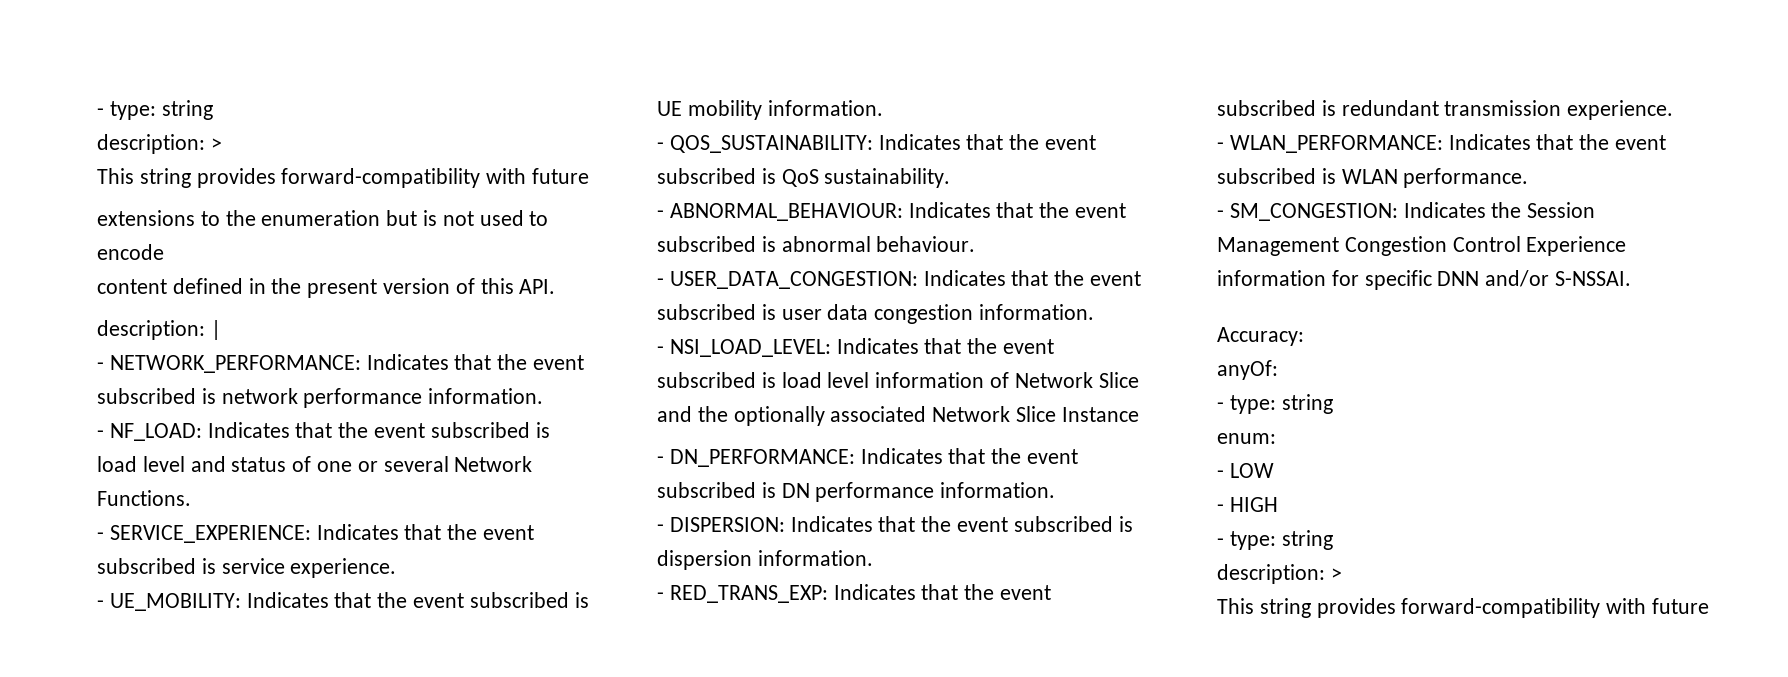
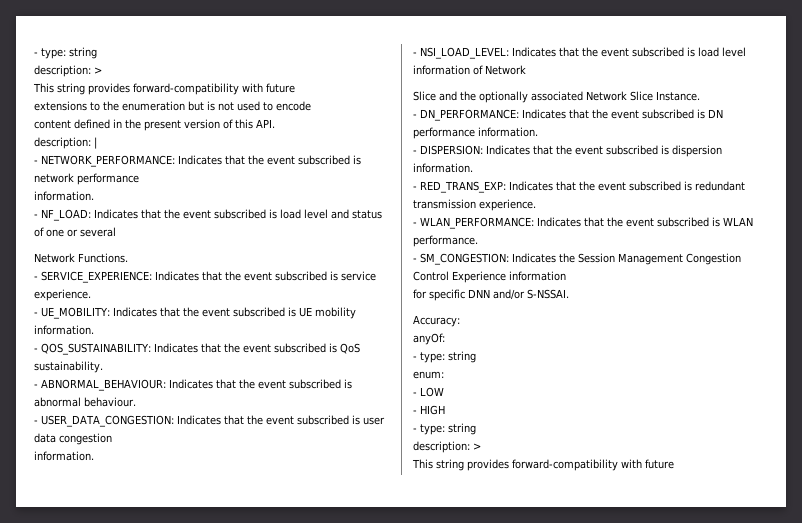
(423, 398) none -> (139, 179) //
(449, 464) none -> (116, 232) //
(974, 314) none -> (112, 439) //
(1093, 380) none -> (526, 70) //
[1061,407,1139,422] Instance -> [656,91,700,101] Instance.
(1326, 278) none -> (566, 276) //

